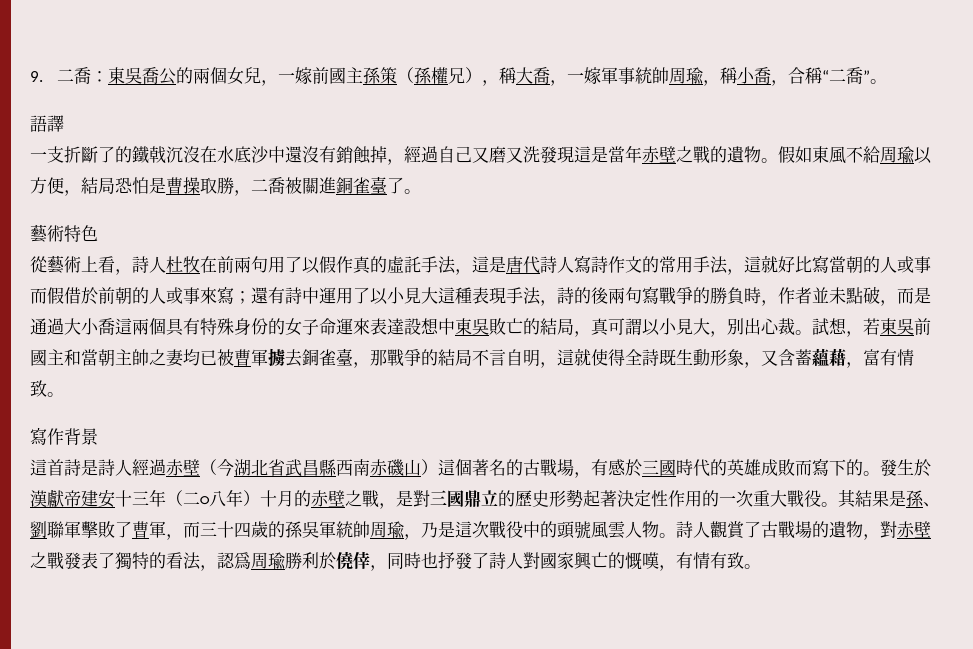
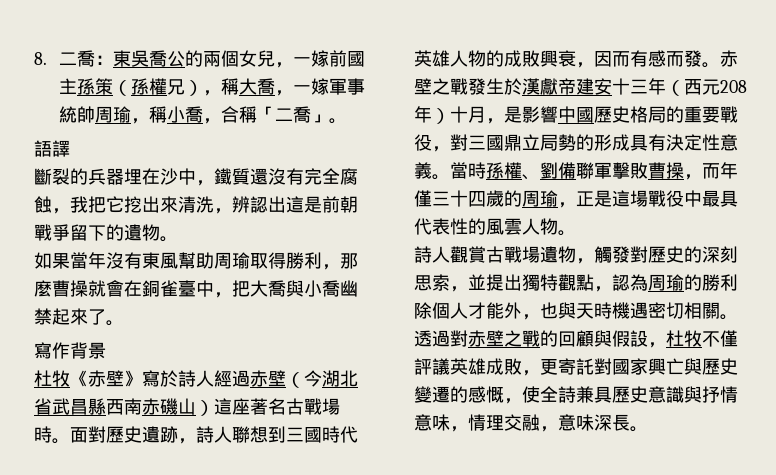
[30,71,43,82] 9. -> [34,52,47,65] 8.
[822,67,871,84] “二喬” -> [257,106,330,123] 「二喬」
[30,145,932,165] [30,176,421,196] [30,224,98,243] [30,255,931,275] [30,286,931,306] [30,318,931,337] [30,348,914,368] [30,380,47,397] 一支折斷了的鐵戟沉沒在水底沙中還沒有銷蝕掉，經過自己又磨又洗發現這是當年赤壁之戰的遺物。假如東風不給周瑜以方便，結局恐怕是曹操取勝，二喬被關進銅雀臺了。 // 藝術特色 // 從藝術上看，詩人杜牧在前兩句用了以假作真的虛託手法，這是唐代詩人寫詩作文的常用手法，這就好比寫當朝的人或事而假借於前朝的人或事來寫；還有詩中運用了以小見大這種表現手法，詩的後兩句寫戰爭的勝負時，作者並未點破，而是通過大小喬這兩個具有特殊身份的女子命運來表達設想中東吳敗亡的結局，真可謂以小見大，別出心裁。試想，若東吳前國主和當朝主帥之妻均已被曹軍擄去銅雀臺，那戰爭的結局不言自明，這就使得全詩既生動形象，又含蓄蘊藉，富有情致 -> [34,168,358,186] [34,196,358,214] [34,224,178,242] [34,252,358,270] [34,280,358,298] [34,308,106,325] 斷裂的兵器埋在沙中，鐵質還沒有完全腐蝕，我把它挖出來清洗，辨認出這是前朝戰爭留下的遺物。 // 如果當年沒有東風幫助周瑜取得勝利，那麼曹操就會在銅雀臺中，把大喬與小喬幽禁起來了
[30,459,98,476] 這首詩是 -> [34,370,178,387] 杜牧《赤壁》寫於
[455,458,880,478] 個著名的古戰場，有感於三國時代的英雄成敗而寫下的。 -> [232,398,340,415] [34,426,358,444] [414,50,738,68] [414,78,468,95] 座著名古戰場時。面對歷史遺跡，詩人聯想到三國時代英雄人物的成敗興衰，因而有感而發。赤壁之戰
[183,489,940,509] [30,521,591,540] 二○八年）十月的赤壁之戰，是對三國鼎立的歷史形勢起著決定性作用的一次重大戰役。其結果是孫、劉聯軍擊敗了曹軍，而三十四歲的孫吳軍統帥周瑜，乃是這次戰役中的頭號 -> [684,79,747,95] [414,106,738,124] [414,134,738,152] [414,162,738,180] [414,190,738,208] [414,218,486,235] 西元208年）十月，是影響中國歷史格局的重要戰役，對三國鼎立局勢的形成具有決定性意義。當時孫權、劉備聯軍擊敗曹操，而年僅三十四歲的周瑜，正是這場戰役中最具代表性的
(676, 535) none -> (576, 233) //
[744,521,931,540] [30,551,744,571] 了古戰場的遺物，對赤壁之戰發表了獨特的看法，認爲周瑜勝利於僥倖，同時也抒發了詩人對國家興亡的慨嘆，有情有致 -> [486,246,738,264] [414,274,738,292] [414,302,738,320] [414,330,738,348] [414,358,738,376] [414,386,738,404] [414,414,630,432] 古戰場遺物，觸發對歷史的深刻思索，並提出獨特觀點，認為周瑜的勝利除個人才能外，也與天時機遇密切相關。透過對赤壁之戰的回顧與假設，杜牧不僅評議英雄成敗，更寄託對國家興亡與歷史變遷的感慨，使全詩兼具歷史意識與抒情意味，情理交融，意味深長

